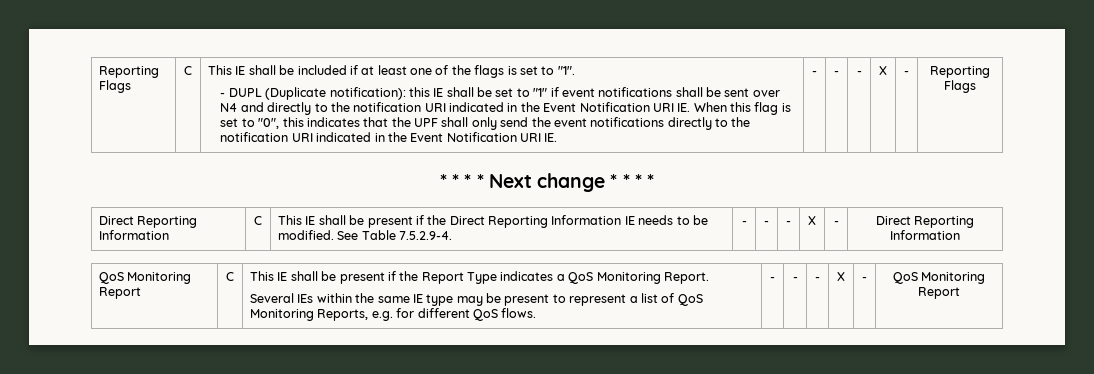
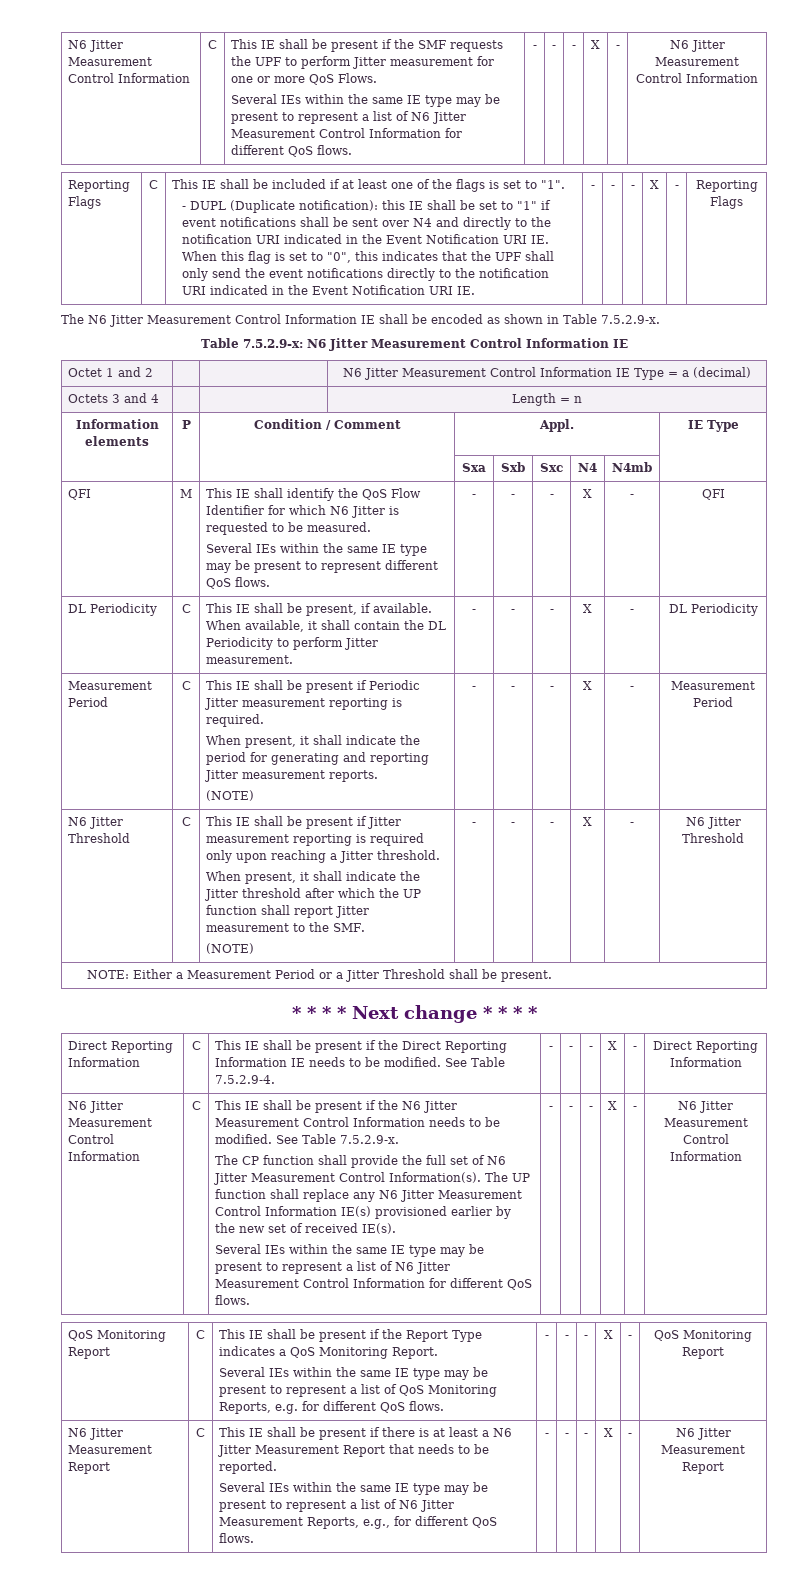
(99, 72) none -> [68,40,124,52] [68,57,153,66] [68,73,191,83] [208,40,217,49] [231,39,504,52] [231,56,495,69] [231,73,378,85] [231,94,501,107] [231,111,467,124] [231,128,463,138] [231,145,353,157] [532,45,537,49] [552,45,556,49] [571,45,576,49] [591,40,600,49] [615,45,620,49] [669,40,725,52] [655,57,739,66] [636,73,758,83] N6 Jitter Measurement Control Information | C | This IE shall be present if the SMF requests the UPF to perform Jitter measurement for one or more QoS Flows. // Several IEs within the same IE type may be present to represent a list of N6 Jitter Measurement Control Information for different QoS flows. | - | - | - | X | - | N6 Jitter Measurement Control Information //
(976, 86) none -> [61,314,660,327] [201,338,628,351] [68,367,154,377] [343,367,751,380] [68,393,160,403] [512,393,582,406] [75,419,159,429] [85,436,149,446] [181,420,191,429] [253,419,401,430] [539,419,574,432] [687,420,739,432] [462,463,486,472] [501,462,525,472] [540,463,563,472] [578,463,597,472] [612,462,652,472] [68,489,92,500] [180,489,192,498] [206,488,422,501] [206,505,400,518] [206,522,372,535] [206,543,428,556] [206,560,439,573] [206,577,271,589] [472,494,476,498] [511,494,515,498] [549,494,554,498] [583,489,592,498] [630,494,634,498] [701,489,725,500] [68,603,158,616] [181,604,191,613] [206,603,433,616] [206,620,447,632] [206,637,379,650] [206,655,294,664] [472,609,476,613] [511,609,515,613] [549,609,554,613] [583,604,592,613] [630,609,634,613] [668,603,758,616] [68,681,153,690] [68,697,109,707] [181,681,191,690] [206,680,421,693] [204,698,403,710] [206,714,265,727] [206,735,421,748] [206,752,430,765] [204,770,379,782] [206,790,255,801] [472,686,476,690] [511,686,515,690] [549,686,554,690] [583,681,592,690] [630,686,634,690] [671,681,755,690] [693,697,733,707] [68,817,124,829] [68,833,131,843] [181,817,191,826] [206,816,402,829] [206,833,425,846] [206,850,441,863] [206,871,421,884] [204,888,422,901] [206,905,370,918] [206,922,366,932] [206,943,255,954] [472,822,476,826] [511,822,515,826] [549,822,554,826] [583,817,592,826] [630,822,634,826] [685,817,741,829] [682,833,744,843] [87,969,553,982] // The N6 Jitter Measurement Control Information IE shall be encoded as shown in Table 7.5.2.9-x. // Table 7.5.2.9-x: N6 Jitter Measurement Control Information IE // Octet 1 and 2 | | | N6 Jitter Measurement Control Information IE Type = a (decimal) // Octets 3 and 4 | | | Length = n // Information elements | P | Condition / Comment | Appl. | IE Type // | | | Sxa | Sxb | Sxc | N4 | N4mb | // QFI | M | This IE shall identify the QoS Flow Identifier for which N6 Jitter is requested to be measured. // Several IEs within the same IE type may be present to represent different QoS flows. | - | - | - | X | - | QFI // DL Periodicity | C | This IE shall be present, if available. When available, it shall contain the DL Periodicity to perform Jitter measurement. | - | - | - | X | - | DL Periodicity // Measurement Period | C | This IE shall be present if Periodic Jitter measurement reporting is required. // When present, it shall indicate the period for generating and reporting Jitter measurement reports. // (NOTE) | - | - | - | X | - | Measurement Period // N6 Jitter Threshold | C | This IE shall be present if Jitter measurement reporting is required only upon reaching a Jitter threshold. // When present, it shall indicate the Jitter threshold after which the UP function shall report Jitter measurement to the SMF. // (NOTE) | - | - | - | X | - | N6 Jitter Threshold // NOTE: Either a Measurement Period or a Jitter Threshold shall be present.
(960, 235) none -> [68,1101,124,1113] [68,1118,153,1127] [68,1134,115,1144] [68,1151,141,1161] [191,1101,201,1110] [215,1100,458,1113] [215,1117,501,1127] [215,1134,400,1144] [215,1155,507,1168] [213,1172,531,1185] [215,1189,523,1202] [215,1206,512,1219] [215,1223,397,1234] [215,1244,485,1257] [215,1261,451,1274] [215,1278,533,1290] [215,1295,251,1305] [548,1106,553,1110] [568,1106,573,1110] [588,1106,593,1110] [608,1101,617,1110] [632,1106,637,1110] [678,1101,733,1113] [663,1118,748,1127] [682,1134,729,1144] [669,1151,742,1161] // N6 Jitter Measurement Control Information | C | This IE shall be present if the N6 Jitter Measurement Control Information needs to be modified. See Table 7.5.2.9-x. // The CP function shall provide the full set of N6 Jitter Measurement Control Information(s). The UP function shall replace any N6 Jitter Measurement Control Information IE(s) provisioned earlier by the new set of received IE(s). // Several IEs within the same IE type may be present to represent a list of N6 Jitter Measurement Control Information for different QoS flows. | - | - | - | X | - | N6 Jitter Measurement Control Information
(960, 293) none -> [68,1428,124,1440] [68,1445,153,1454] [68,1462,111,1474] [196,1428,205,1437] [219,1427,513,1440] [217,1444,490,1457] [219,1461,278,1474] [219,1482,489,1495] [219,1499,455,1512] [219,1516,498,1529] [219,1533,255,1543] [544,1433,549,1437] [564,1433,569,1437] [584,1433,588,1437] [603,1428,613,1437] [628,1433,632,1437] [675,1428,731,1440] [661,1445,745,1454] [682,1462,724,1474] // N6 Jitter Measurement Report | C | This IE shall be present if there is at least a N6 Jitter Measurement Report that needs to be reported. // Several IEs within the same IE type may be present to represent a list of N6 Jitter Measurement Reports, e.g., for different QoS flows. | - | - | - | X | - | N6 Jitter Measurement Report

